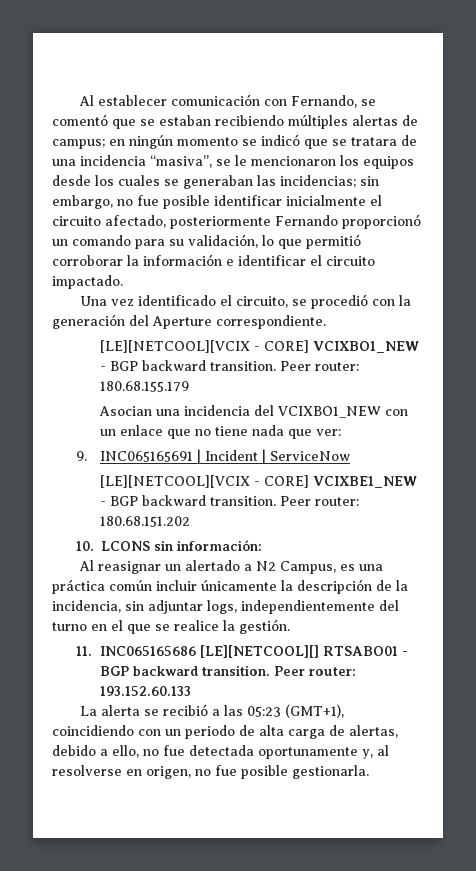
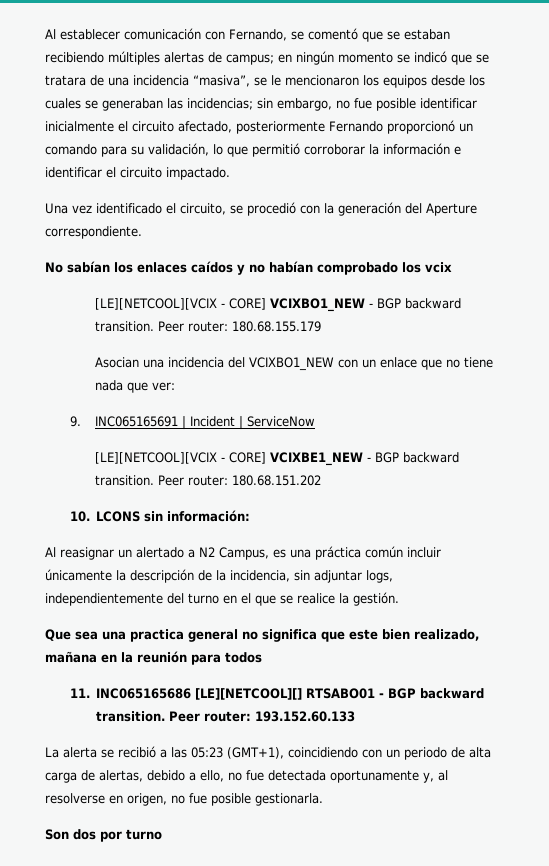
(326, 322) none -> [45,261,452,275] // No sabían los enlaces caídos y no habían comprobado los vcix
(290, 626) none -> [45,629,479,642] [45,651,262,665] // Que sea una practica general no significa que este bien realizado, mañana en la reunión para todos
(369, 772) none -> [45,829,162,842] // Son dos por turno

